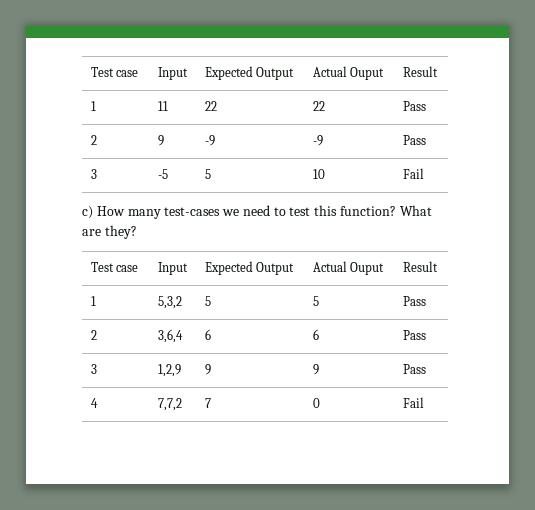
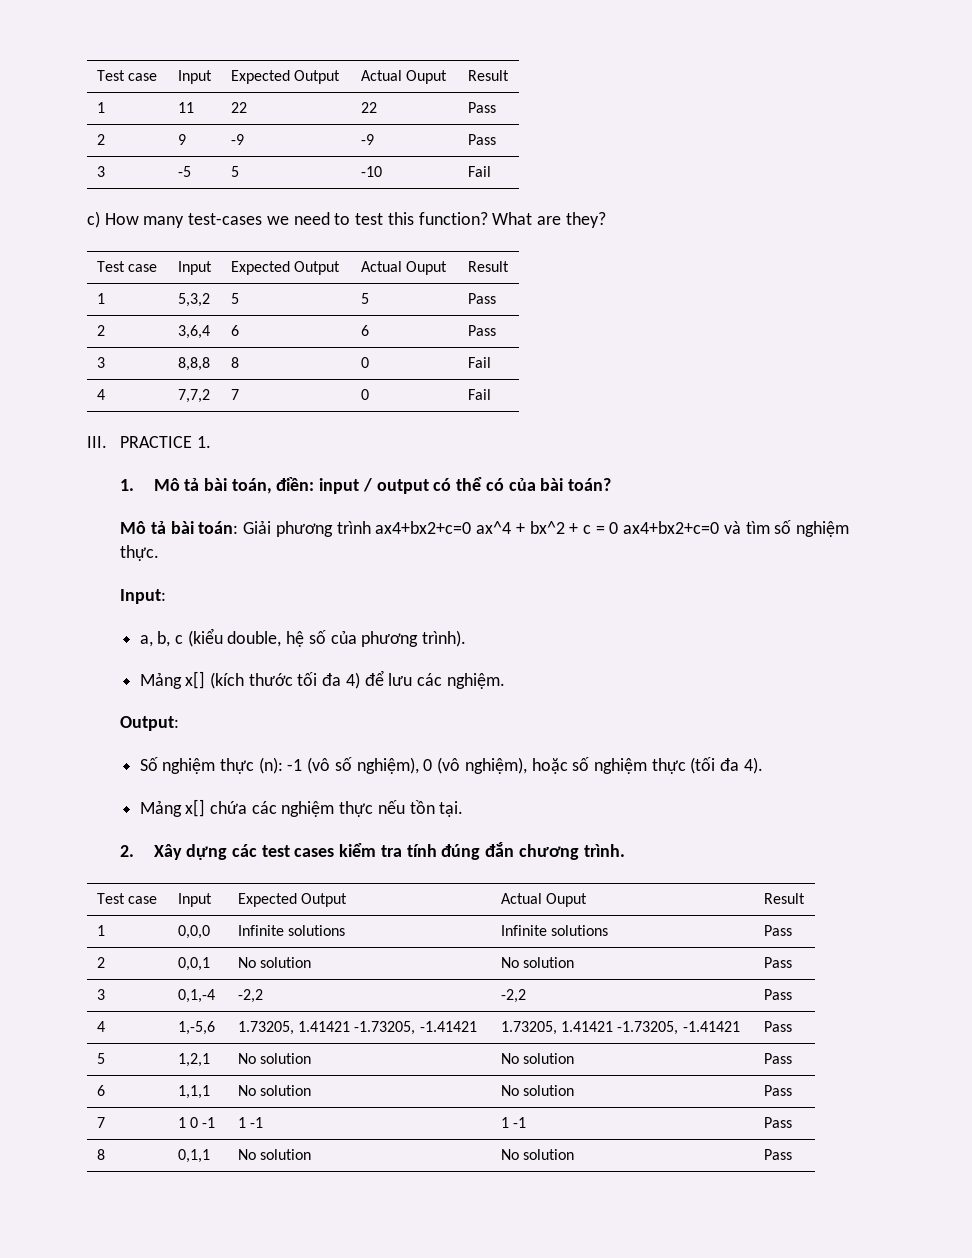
[312,169,325,179] 10 -> [360,166,382,177] -10
[157,364,181,377] [204,364,211,375] [312,364,319,375] [402,364,426,374] 1,2,9 | 9 | 9 | Pass -> [177,357,210,371] [230,357,239,368] [360,357,369,368] [467,357,491,368] 8,8,8 | 8 | 0 | Fail
(424, 402) none -> [87,436,212,448] [120,477,611,494] [120,520,850,537] [120,545,160,561] [120,589,167,604] [139,628,467,647] [139,670,505,689] [120,716,180,731] [139,757,763,774] [139,799,464,817] [120,842,625,860] [96,893,157,904] [177,893,212,907] [237,893,347,907] [500,893,587,907] [763,893,805,904] [96,925,105,936] [177,925,210,939] [237,925,345,936] [500,925,608,936] [763,925,792,936] [96,957,105,968] [177,957,210,971] [237,957,311,968] [500,957,574,968] [763,957,792,968] [96,989,105,1000] [177,989,215,1003] [237,989,263,1003] [500,989,526,1003] [763,989,792,1000] [96,1021,105,1032] [177,1021,215,1035] [237,1021,477,1035] [500,1021,740,1035] [763,1021,792,1032] [96,1053,105,1064] [177,1053,210,1067] [237,1053,311,1064] [500,1053,574,1064] [763,1053,792,1064] [96,1085,105,1096] [177,1085,210,1099] [237,1085,311,1096] [500,1085,574,1096] [763,1085,792,1096] [96,1117,105,1128] [177,1117,216,1128] [237,1117,263,1128] [500,1117,526,1128] [763,1117,792,1128] [96,1149,105,1160] [177,1149,210,1163] [237,1149,311,1160] [500,1149,574,1160] [763,1149,792,1160] // III. PRACTICE 1. // 1. Mô tả bài toán, điền: input / output có thể có của bài toán? // Mô tả bài toán: Giải phương trình ax4+bx2+c=0 ax^4 + bx^2 + c = 0 ax4+bx2+c=0 và tìm số nghiệm thực. // Input: // a, b, c (kiểu double, hệ số của phương trình). // Mảng x[] (kích thước tối đa 4) để lưu các nghiệm. // Output: // Số nghiệm thực (n): -1 (vô số nghiệm), 0 (vô nghiệm), hoặc số nghiệm thực (tối đa 4). // Mảng x[] chứa các nghiệm thực nếu tồn tại. // 2. Xây dựng các test cases kiểm tra tính đúng đắn chương trình. // Test case | Input | Expected Output | Actual Ouput | Result // 1 | 0,0,0 | Infinite solutions | Infinite solutions | Pass // 2 | 0,0,1 | No solution | No solution | Pass // 3 | 0,1,-4 | -2,2 | -2,2 | Pass // 4 | 1,-5,6 | 1.73205, 1.41421 -1.73205, -1.41421 | 1.73205, 1.41421 -1.73205, -1.41421 | Pass // 5 | 1,2,1 | No solution | No solution | Pass // 6 | 1,1,1 | No solution | No solution | Pass // 7 | 1 0 -1 | 1 -1 | 1 -1 | Pass // 8 | 0,1,1 | No solution | No solution | Pass

